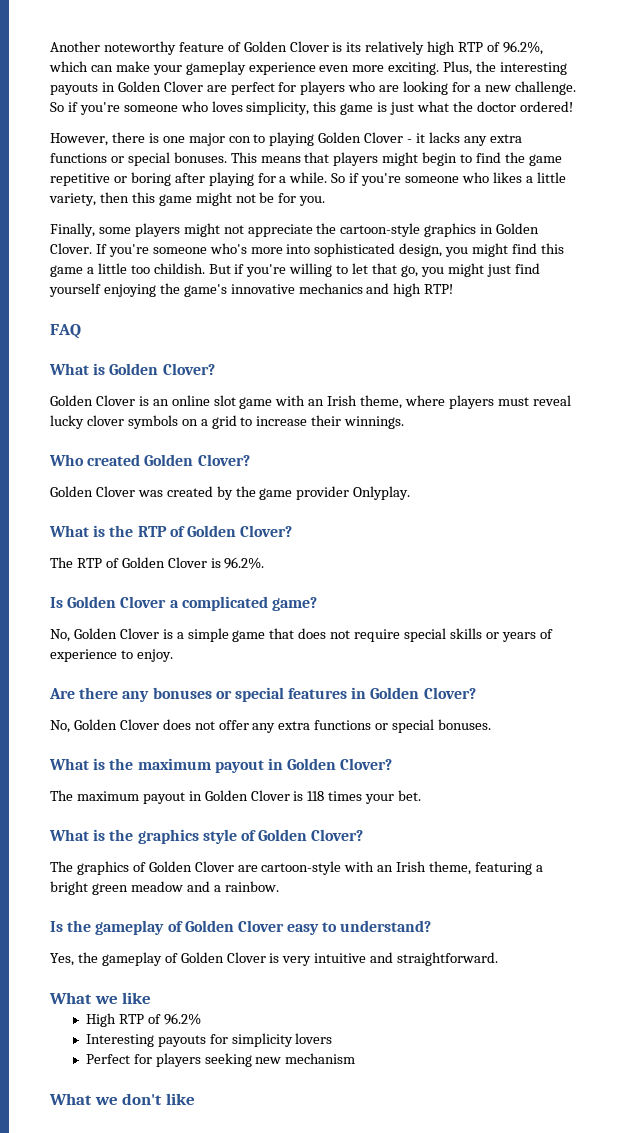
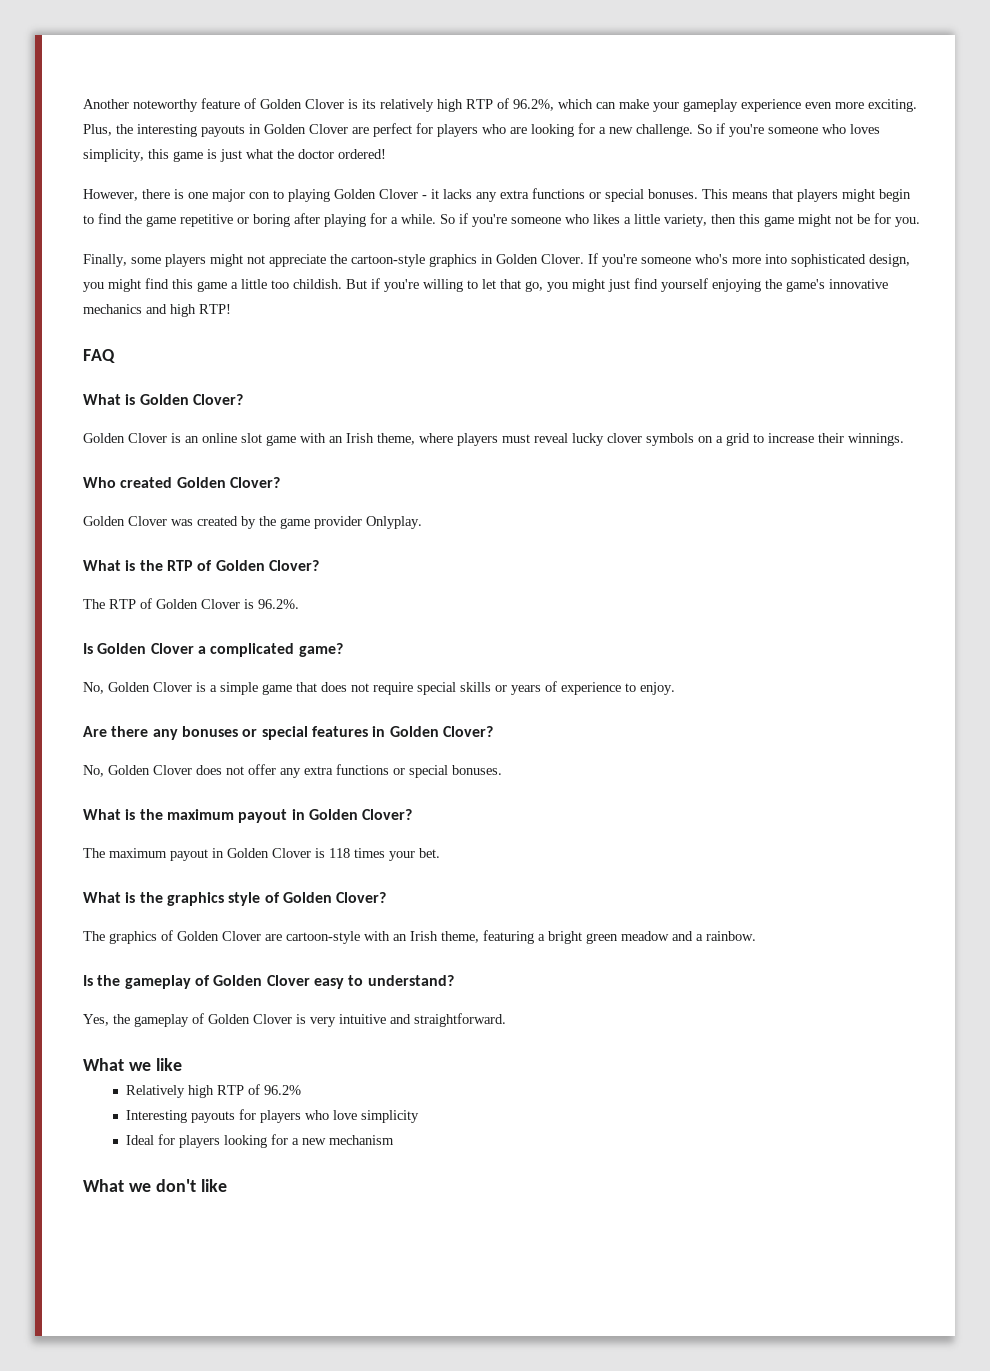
[85,1013,116,1027] High -> [125,1085,214,1098] Relatively high
[231,1033,333,1047] [85,1053,252,1067] simplicity lovers // Perfect for players seeking -> [259,1110,419,1123] [125,1134,299,1148] players who love simplicity // Ideal for players looking for a

